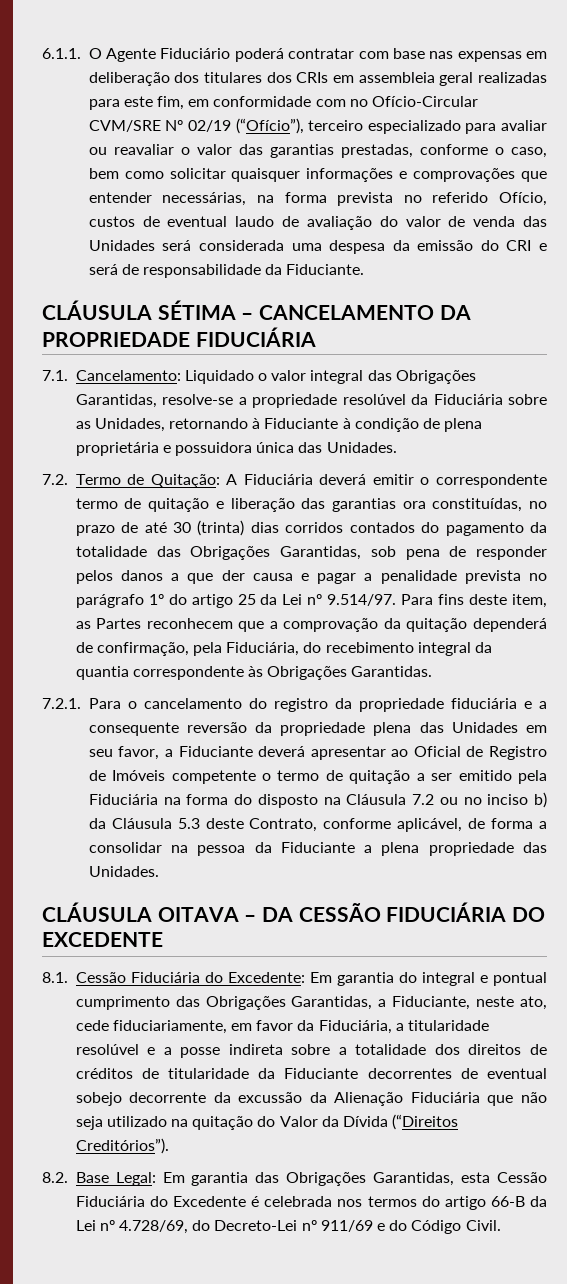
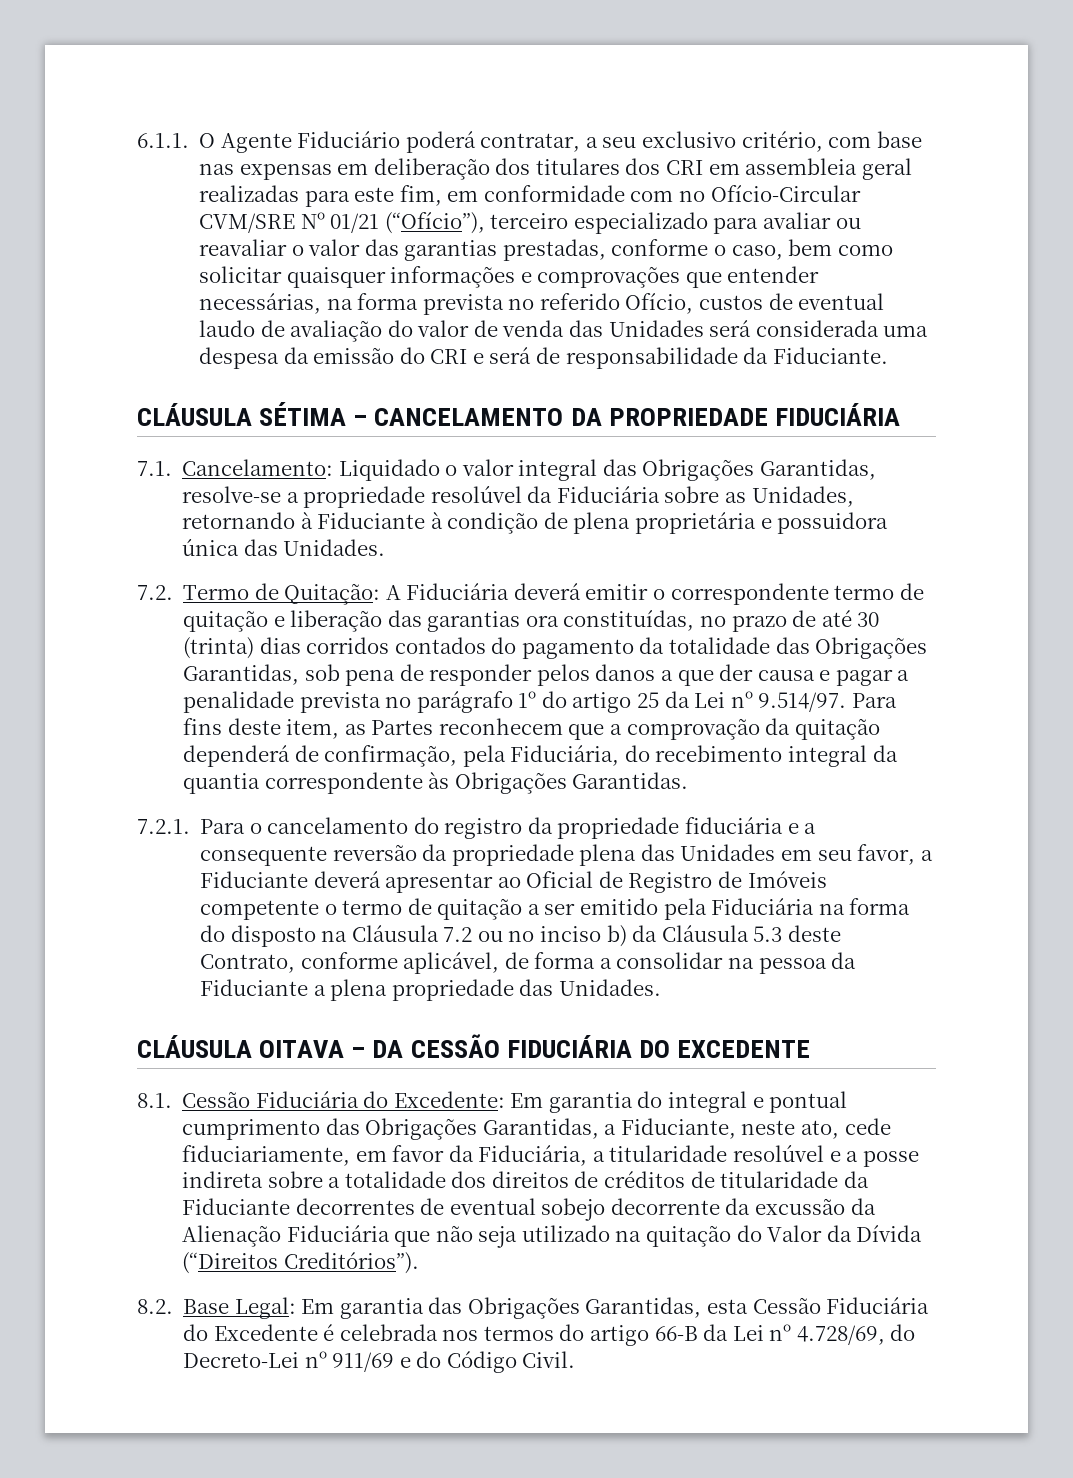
[288,48,355,59] contratar -> [480,131,823,152] contratar, a seu exclusivo critério,
[296,72,329,83] CRIs -> [665,160,703,175] CRI
[187,120,231,132] 02/19 -> [330,213,380,233] 01/21

